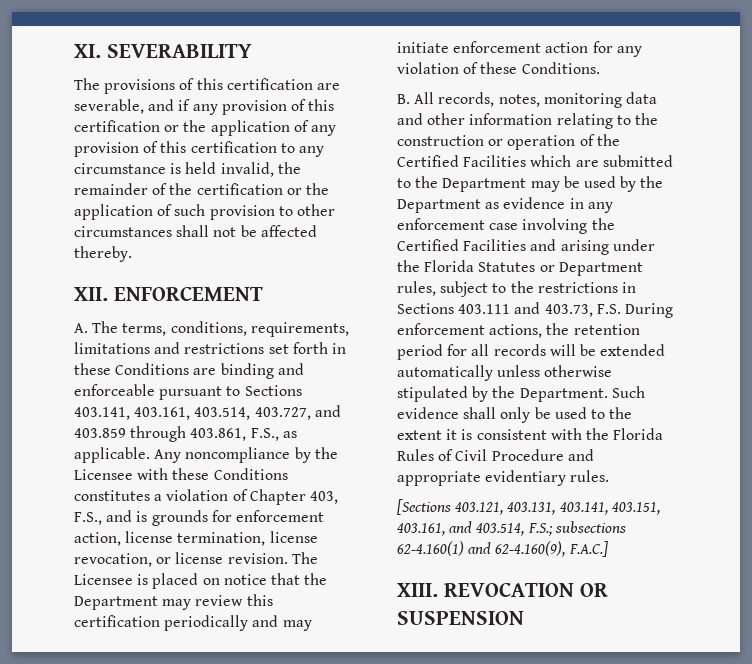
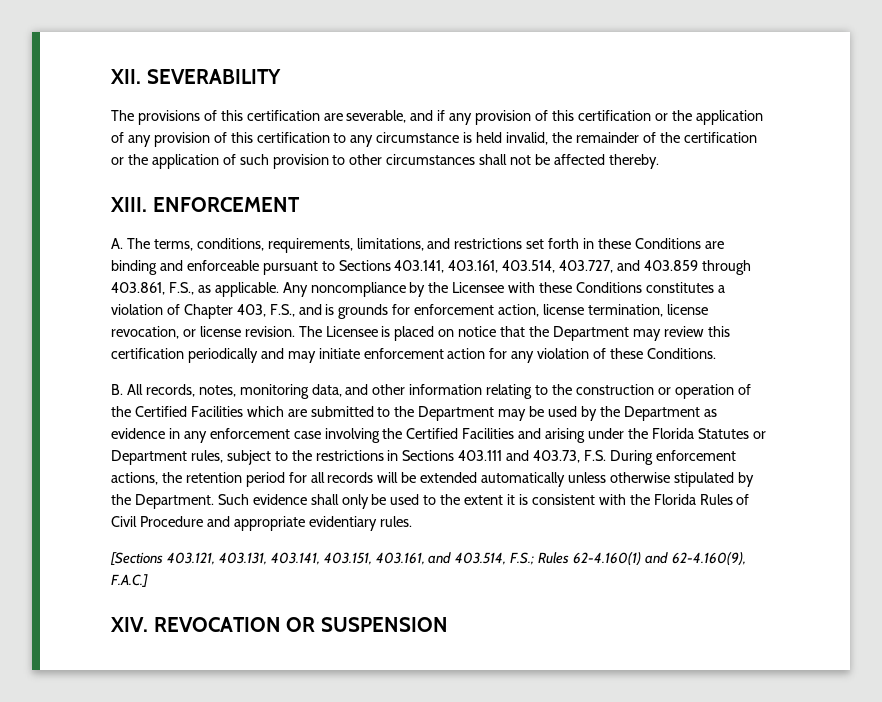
[74,44,101,58] XI. -> [110,69,141,84] XII.
[74,287,108,301] XII. -> [110,197,147,212] XIII.
[74,342,150,354] limitations -> [356,238,424,251] limitations,
[625,92,657,104] data -> [311,384,342,397] data,
[554,521,626,533] subsections -> [538,552,570,564] Rules
[397,583,438,597] XIII. -> [110,617,148,632] XIV.

